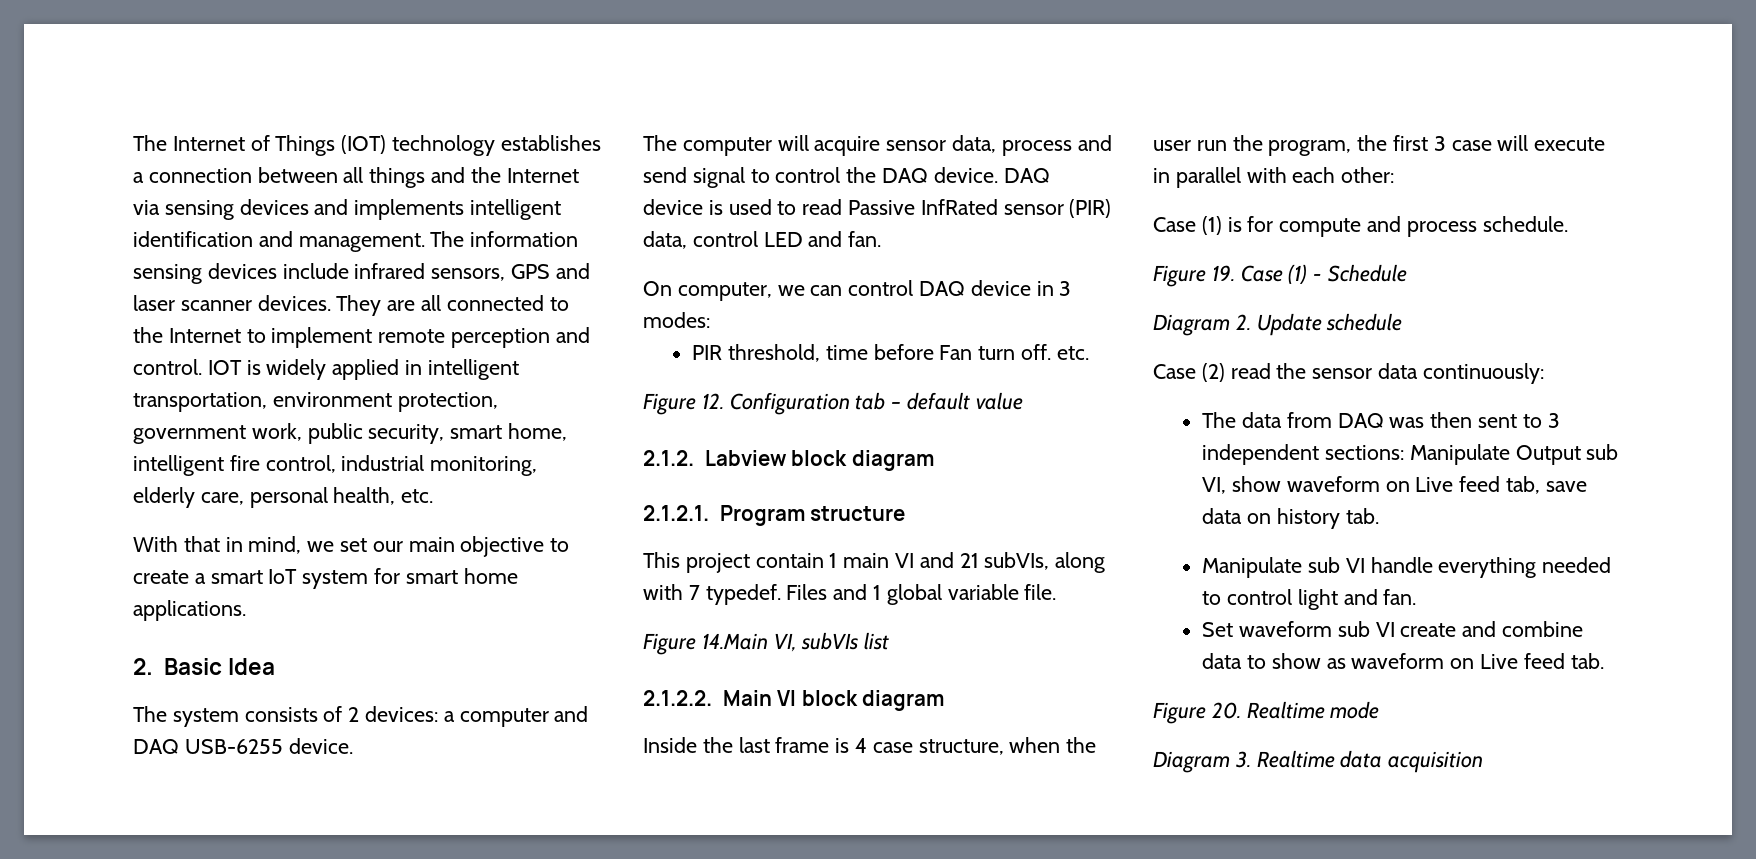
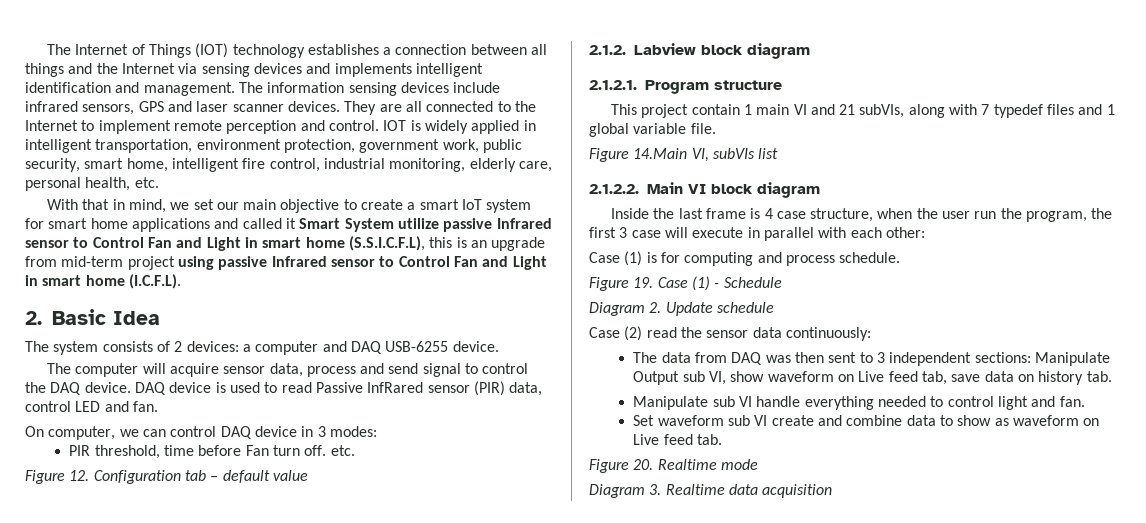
[133,600,246,621] applications. -> [131,218,552,232] [25,236,546,251] [25,256,547,270] [25,274,181,289] applications and called it Smart System utilize passive Infrared sensor to Control Fan and Light in smart home (S.S.I.C.F.L), this is an upgrade from mid-term project using passive Infrared sensor to Control Fan and Light in smart home (I.C.F.L).
[920,199,998,215] InfRated -> [367,382,424,393] InfRared
[705,584,828,605] typedef. Files -> [993,104,1075,118] typedef files
[1279,218,1362,237] compute -> [684,252,754,266] computing

